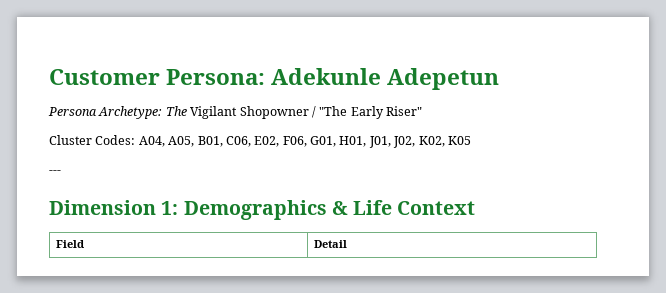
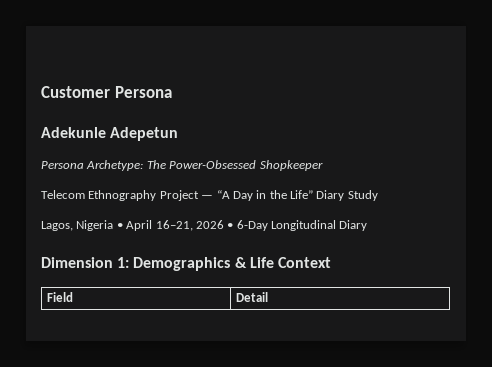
[166,69,266,85] Persona: -> [114,86,172,98] Persona //
[190,106,422,119] [49,135,471,148] [49,170,61,174] Vigilant Shopowner / "The Early Riser" // Cluster Codes: A04, A05, B01, C06, E02, F06, G01, H01, J01, J02, K02, K05 // --- -> [169,160,323,171] [41,190,378,201] [41,220,368,231] Power-Obsessed Shopkeeper // Telecom Ethnography Project — “A Day in the Life” Diary Study // Lagos, Nigeria • April 16–21, 2026 • 6-Day Longitudinal Diary

